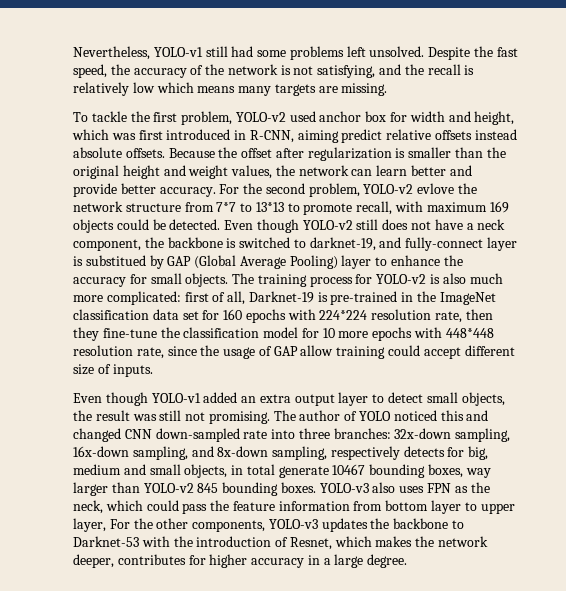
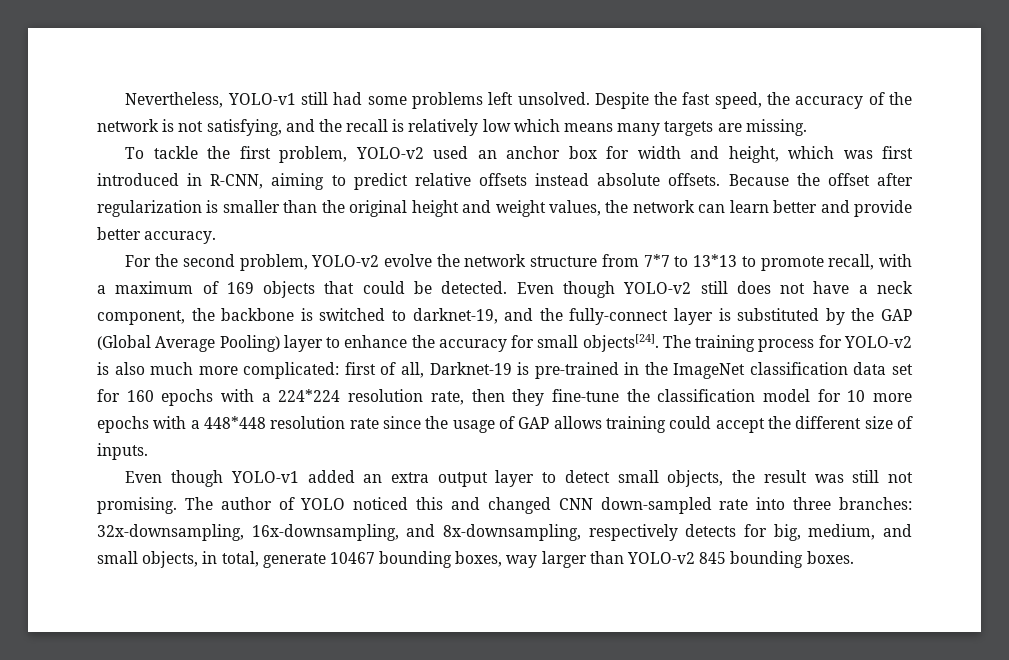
(316, 116) none -> [477,150,497,159] an
(339, 136) none -> [331,175,346,186] to
(216, 192) none -> (217, 237) //
[417,183,455,194] evlove -> [383,254,432,267] evolve
[426,202,487,212] maximum -> [97,281,219,294] a maximum of
(114, 226) none -> [324,281,355,294] that
(402, 242) none -> [539,308,563,321] the
[85,255,164,269] substitued by -> [737,308,875,325] substituted by the
[185,273,229,287] objects. -> [582,334,659,352] objects[24].
(316, 314) none -> [261,393,271,402] a
(443, 332) none -> [190,420,200,429] a
[136,347,164,359] rate, -> [349,418,379,429] rate
[300,345,334,356] allow -> [553,416,602,429] allows
(461, 353) none -> [768,416,791,429] the
[394,428,511,442] [73,446,328,460] 32x-down sampling, 16x-down sampling, and 8x-down sampling, -> [97,524,581,541] 32x-downsampling, 16x-downsampling, and 8x-downsampling,
[73,464,121,475] medium -> [808,524,876,540] medium,
[246,464,275,475] total -> [221,551,259,567] total,
[319,482,490,493] [73,500,515,514] [73,518,465,532] [73,536,489,550] [73,554,408,568] YOLO-v3 also uses FPN as the neck, which could pass the feature information from bottom layer to upper layer, For the other components, YOLO-v3 updates the backbone to Darknet-53 with the introduction of Resnet, which makes the network deeper, contributes for higher accuracy in a large degree. -> (854, 557) none

